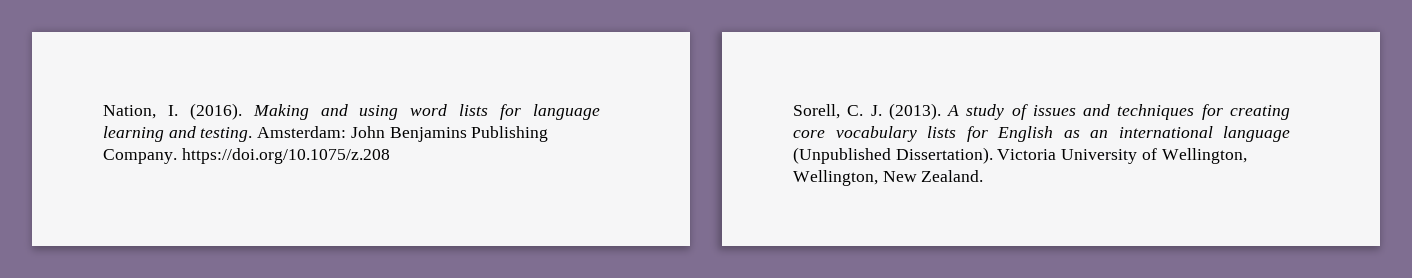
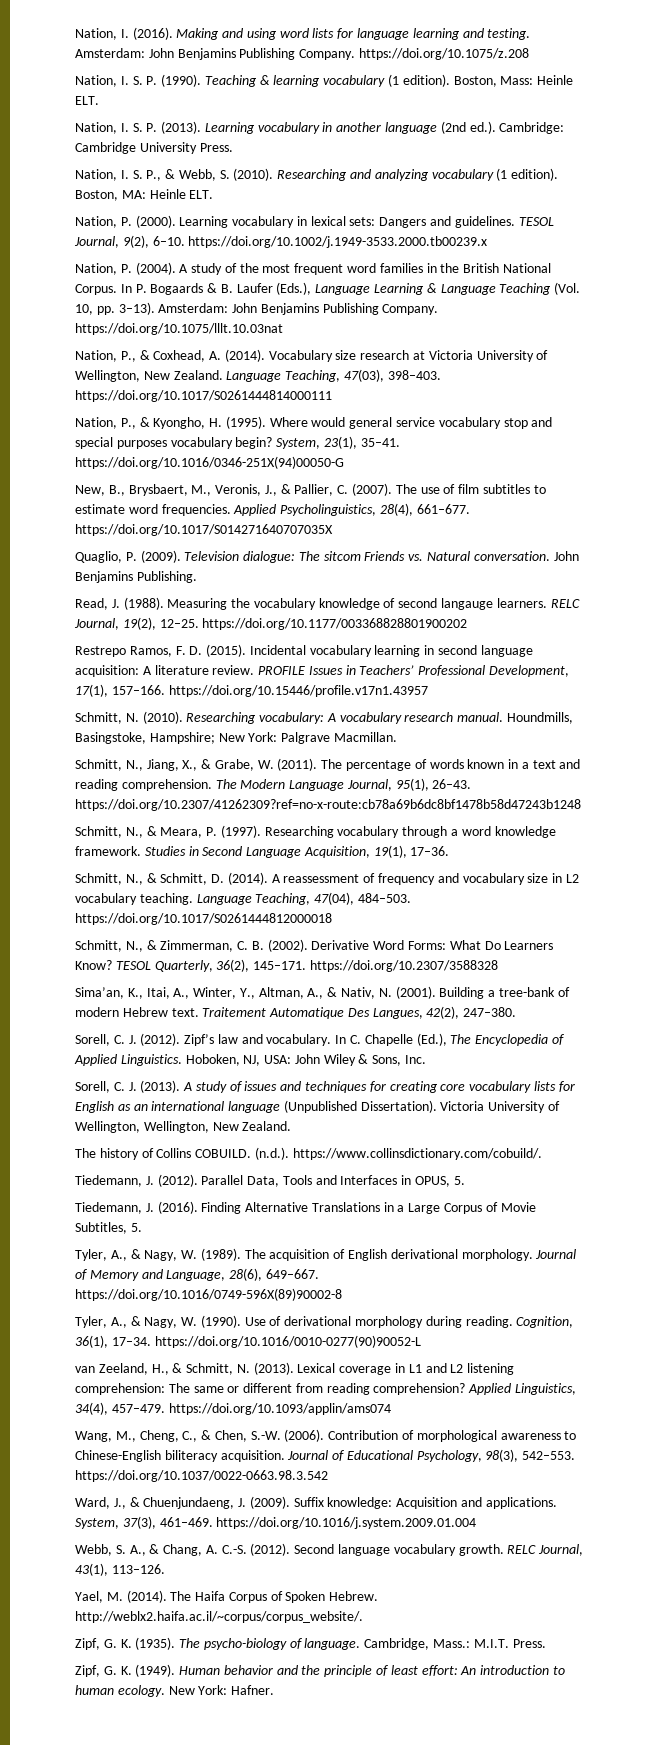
(390, 156) none -> [75,74,574,87] [75,96,99,105] [75,121,565,134] [75,142,233,154] [75,168,559,181] [75,189,214,201] [75,215,554,228] [74,235,488,248] [75,262,551,275] [75,282,581,295] [75,302,439,315] [75,323,283,335] [75,349,549,362] [75,369,441,382] [75,390,332,402] [75,416,553,429] [75,436,400,449] [75,456,344,469] [75,483,546,496] [75,503,470,516] [75,524,333,536] [75,550,579,563] [75,571,197,583] [75,597,580,610] [74,617,468,630] [75,644,533,657] [75,665,570,677] [75,684,428,697] [75,711,574,724] [75,732,397,744] [75,758,581,771] [75,778,472,791] [75,799,581,811] [75,825,556,838] [75,845,450,858] [75,872,579,885] [75,892,411,905] [75,913,332,925] [75,939,554,952] [75,959,498,972] [75,986,570,999] [75,1006,517,1019] [75,1033,564,1046] [74,1054,427,1066] // Nation, I. S. P. (1990). Teaching & learning vocabulary (1 edition). Boston, Mass: Heinle ELT. // Nation, I. S. P. (2013). Learning vocabulary in another language (2nd ed.). Cambridge: Cambridge University Press. // Nation, I. S. P., & Webb, S. (2010). Researching and analyzing vocabulary (1 edition). Boston, MA: Heinle ELT. // Nation, P. (2000). Learning vocabulary in lexical sets: Dangers and guidelines. TESOL Journal, 9(2), 6–10. https://doi.org/10.1002/j.1949-3533.2000.tb00239.x // Nation, P. (2004). A study of the most frequent word families in the British National Corpus. In P. Bogaards & B. Laufer (Eds.), Language Learning & Language Teaching (Vol. 10, pp. 3–13). Amsterdam: John Benjamins Publishing Company. https://doi.org/10.1075/lllt.10.03nat // Nation, P., & Coxhead, A. (2014). Vocabulary size research at Victoria University of Wellington, New Zealand. Language Teaching, 47(03), 398–403. https://doi.org/10.1017/S0261444814000111 // Nation, P., & Kyongho, H. (1995). Where would general service vocabulary stop and special purposes vocabulary begin? System, 23(1), 35–41. https://doi.org/10.1016/0346-251X(94)00050-G // New, B., Brysbaert, M., Veronis, J., & Pallier, C. (2007). The use of film subtitles to estimate word frequencies. Applied Psycholinguistics, 28(4), 661–677. https://doi.org/10.1017/S014271640707035X // Quaglio, P. (2009). Television dialogue: The sitcom Friends vs. Natural conversation. John Benjamins Publishing. // Read, J. (1988). Measuring the vocabulary knowledge of second langauge learners. RELC Journal, 19(2), 12–25. https://doi.org/10.1177/003368828801900202 // Restrepo Ramos, F. D. (2015). Incidental vocabulary learning in second language acquisition: A literature review. PROFILE Issues in Teachers’ Professional Development, 17(1), 157–166. https://doi.org/10.15446/profile.v17n1.43957 // Schmitt, N. (2010). Researching vocabulary: A vocabulary research manual. Houndmills, Basingstoke, Hampshire; New York: Palgrave Macmillan. // Schmitt, N., Jiang, X., & Grabe, W. (2011). The percentage of words known in a text and reading comprehension. The Modern Language Journal, 95(1), 26–43. https://doi.org/10.2307/41262309?ref=no-x-route:cb78a69b6dc8bf1478b58d47243b1248 // Schmitt, N., & Meara, P. (1997). Researching vocabulary through a word knowledge framework. Studies in Second Language Acquisition, 19(1), 17–36. // Schmitt, N., & Schmitt, D. (2014). A reassessment of frequency and vocabulary size in L2 vocabulary teaching. Language Teaching, 47(04), 484–503. https://doi.org/10.1017/S0261444812000018 // Schmitt, N., & Zimmerman, C. B. (2002). Derivative Word Forms: What Do Learners Know? TESOL Quarterly, 36(2), 145–171. https://doi.org/10.2307/3588328 // Sima’an, K., Itai, A., Winter, Y., Altman, A., & Nativ, N. (2001). Building a tree-bank of modern Hebrew text. Traitement Automatique Des Langues, 42(2), 247–380. // Sorell, C. J. (2012). Zipf’s law and vocabulary. In C. Chapelle (Ed.), The Encyclopedia of Applied Linguistics. Hoboken, NJ, USA: John Wiley & Sons, Inc.
(984, 176) none -> [75,1147,542,1160] [75,1174,465,1187] [75,1201,536,1214] [75,1222,142,1234] [75,1248,577,1261] [75,1268,319,1281] [75,1288,342,1301] [75,1315,574,1328] [75,1335,421,1348] [75,1362,515,1375] [75,1383,577,1395] [75,1402,391,1415] [75,1429,577,1442] [75,1449,576,1462] [75,1470,328,1482] [75,1496,557,1509] [75,1516,477,1529] [75,1543,584,1556] [75,1563,165,1576] [75,1590,379,1603] [75,1611,363,1623] [75,1637,546,1650] [75,1664,565,1677] [75,1685,275,1697] // The history of Collins COBUILD. (n.d.). https://www.collinsdictionary.com/cobuild/. // Tiedemann, J. (2012). Parallel Data, Tools and Interfaces in OPUS, 5. // Tiedemann, J. (2016). Finding Alternative Translations in a Large Corpus of Movie Subtitles, 5. // Tyler, A., & Nagy, W. (1989). The acquisition of English derivational morphology. Journal of Memory and Language, 28(6), 649–667. https://doi.org/10.1016/0749-596X(89)90002-8 // Tyler, A., & Nagy, W. (1990). Use of derivational morphology during reading. Cognition, 36(1), 17–34. https://doi.org/10.1016/0010-0277(90)90052-L // van Zeeland, H., & Schmitt, N. (2013). Lexical coverage in L1 and L2 listening comprehension: The same or different from reading comprehension? Applied Linguistics, 34(4), 457–479. https://doi.org/10.1093/applin/ams074 // Wang, M., Cheng, C., & Chen, S.-W. (2006). Contribution of morphological awareness to Chinese-English biliteracy acquisition. Journal of Educational Psychology, 98(3), 542–553. https://doi.org/10.1037/0022-0663.98.3.542 // Ward, J., & Chuenjundaeng, J. (2009). Suffix knowledge: Acquisition and applications. System, 37(3), 461–469. https://doi.org/10.1016/j.system.2009.01.004 // Webb, S. A., & Chang, A. C.-S. (2012). Second language vocabulary growth. RELC Journal, 43(1), 113–126. // Yael, M. (2014). The Haifa Corpus of Spoken Hebrew. http://weblx2.haifa.ac.il/~corpus/corpus_website/. // Zipf, G. K. (1935). The psycho-biology of language. Cambridge, Mass.: M.I.T. Press. // Zipf, G. K. (1949). Human behavior and the principle of least effort: An introduction to human ecology. New York: Hafner.

